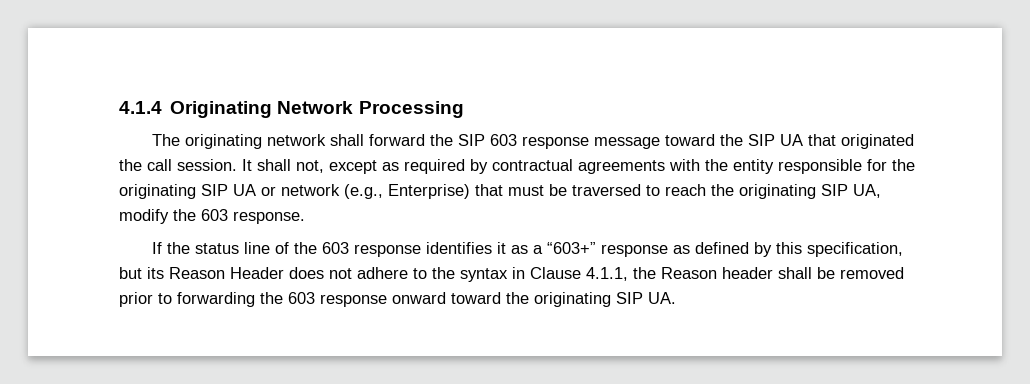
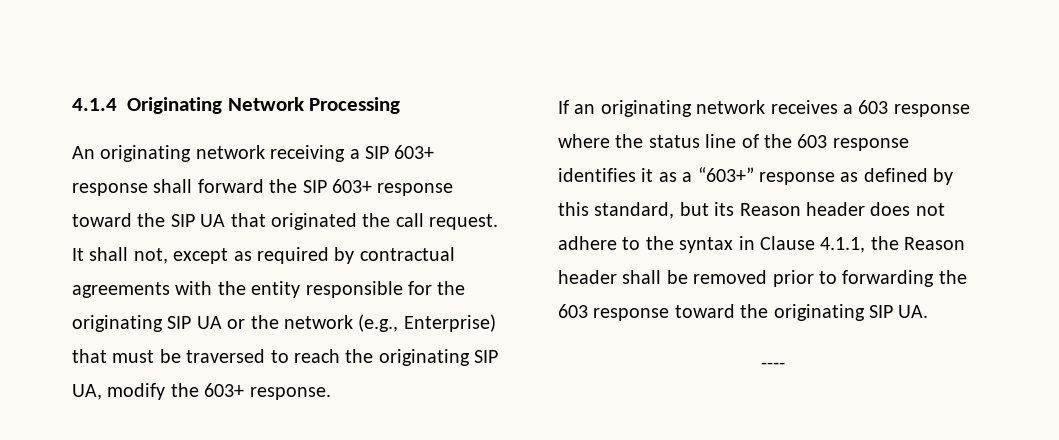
[151,134,326,149] The originating network -> [72,145,435,162] [72,183,148,196] An originating network receiving a SIP 603+ response
[489,134,660,149] 603 response message -> [332,179,454,196] 603+ response
[177,159,237,171] session. -> [429,214,499,230] request.
(276, 191) none -> [250,315,279,329] the
[201,209,228,221] 603 -> [204,383,245,397] 603+
(162, 248) none -> [574,100,970,117] [558,134,610,148] an originating network receives a 603 response where
[806,242,903,257] specification, -> [594,202,675,219] standard,
[230,267,284,279] Header -> [806,202,865,216] header
[392,292,446,304] onward -> (670, 314) none
(676, 298) none -> [760,362,785,369] // ----

